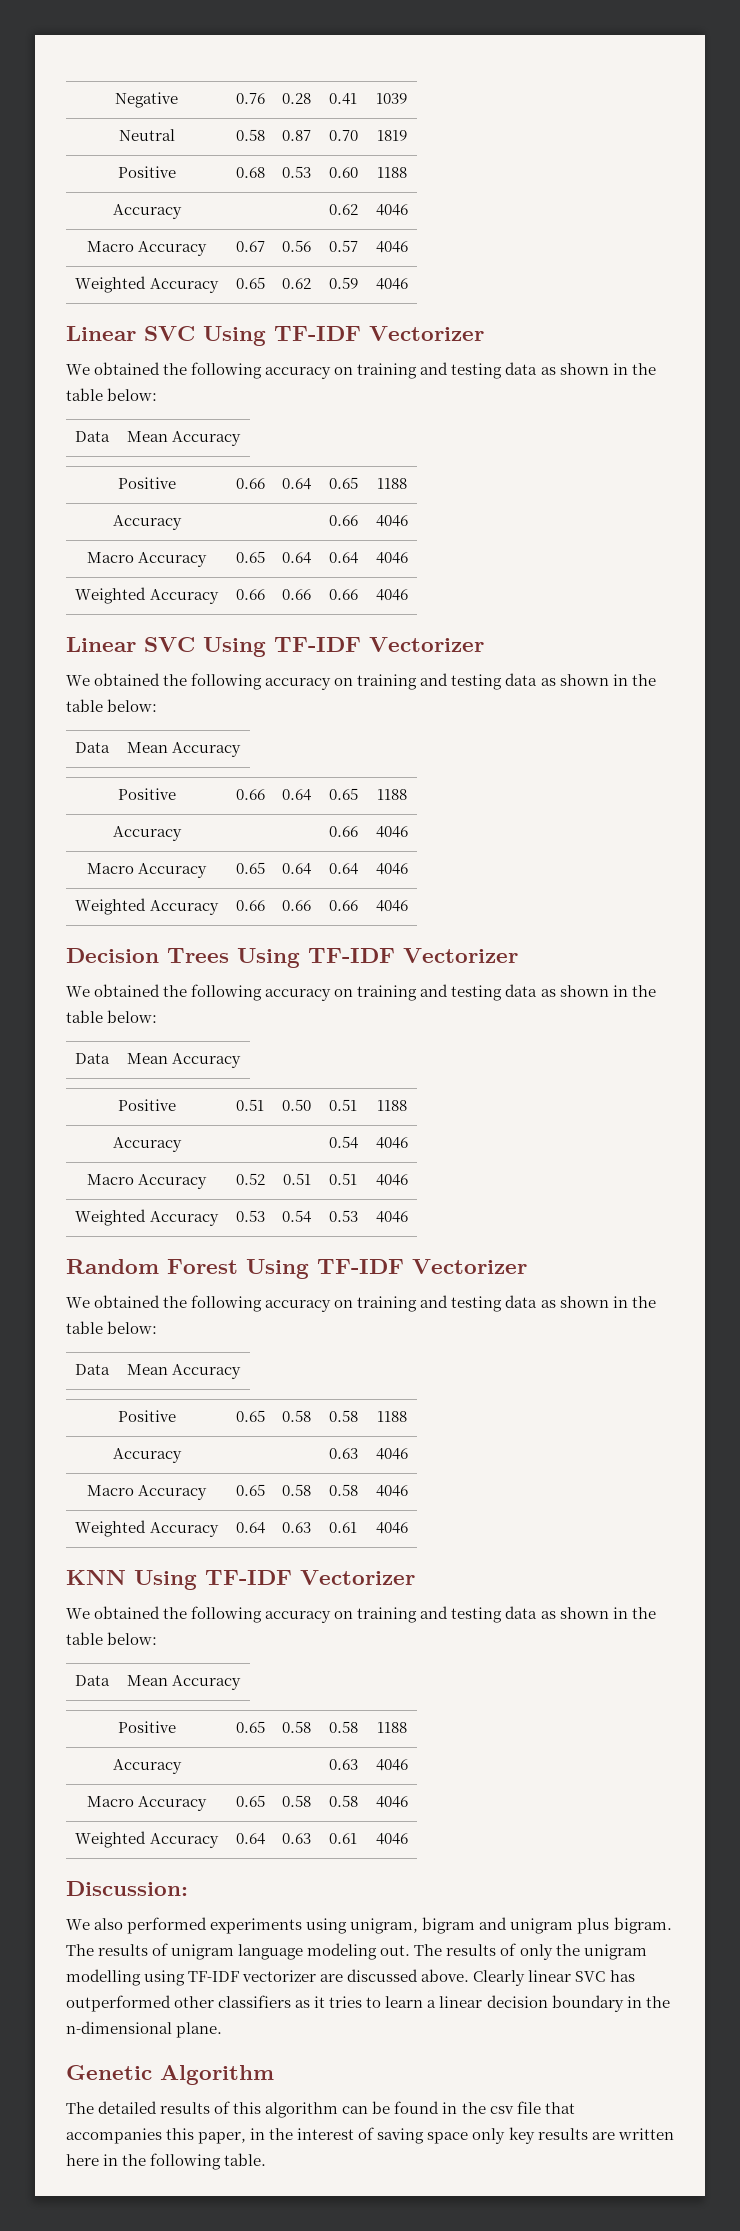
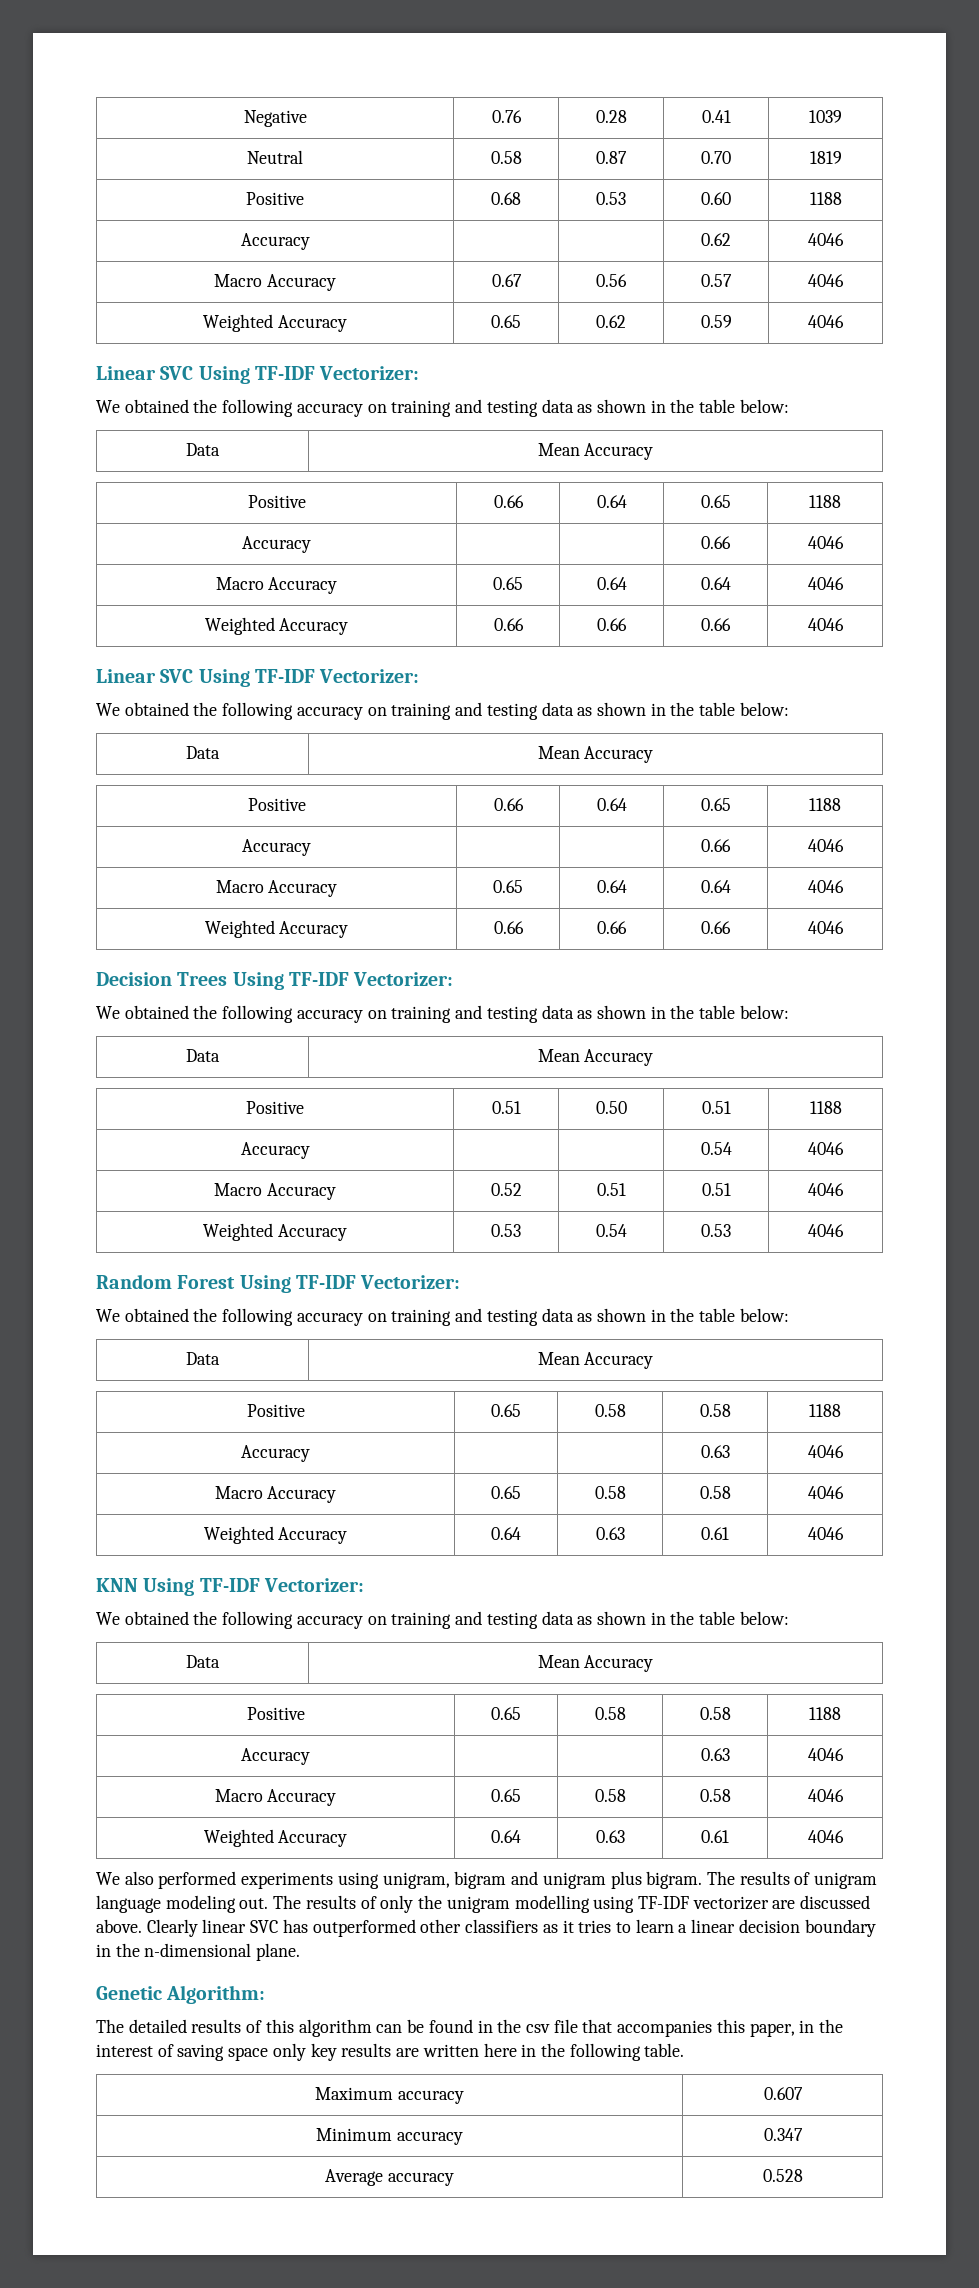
[369,326,484,341] Vectorizer -> [319,366,420,380] Vectorizer:
[369,637,484,652] Vectorizer -> [319,669,420,683] Vectorizer:
[403,948,518,963] Vectorizer -> [353,972,454,986] Vectorizer:
[412,1259,527,1274] Vectorizer -> [360,1275,461,1289] Vectorizer:
[300,1570,415,1585] Vectorizer -> [263,1578,364,1592] Vectorizer:
[66,1881,188,1896] // Discussion: -> (844, 1836) none
[160,2065,274,2085] Algorithm -> [166,1985,266,2004] Algorithm:
(267, 2159) none -> [315,2087,464,2104] [763,2087,803,2100] [316,2128,463,2145] [763,2128,803,2141] [325,2169,454,2186] [762,2169,803,2182] // Maximum accuracy | 0.607 // Minimum accuracy | 0.347 // Average accuracy | 0.528

